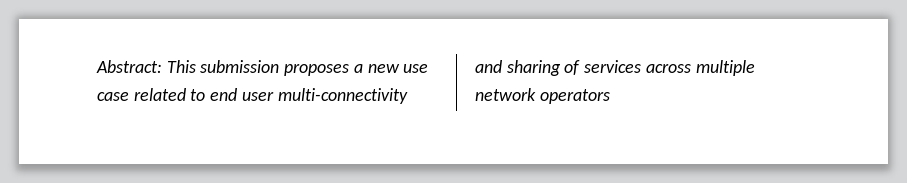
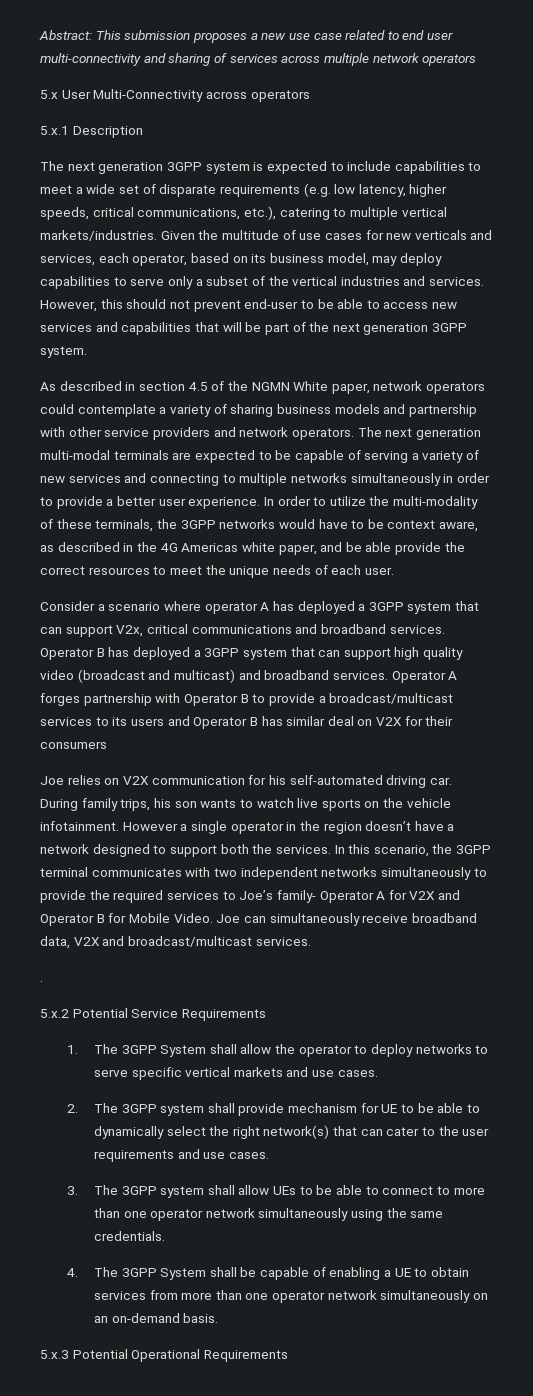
(610, 96) none -> [40,89,310,102] [40,126,143,138] [40,161,482,174] [40,183,448,197] [40,206,447,220] [40,230,493,241] [40,253,442,266] [40,276,485,289] [40,299,458,312] [40,322,468,335] [40,346,87,358] [40,381,486,394] [40,404,477,417] [40,427,481,440] [40,450,480,463] [40,473,490,486] [40,496,479,509] [40,519,479,532] [40,542,465,555] [40,565,394,578] [40,601,480,614] [40,624,445,637] [40,647,464,660] [40,669,458,683] [40,693,454,706] [40,716,454,729] [40,741,107,749] [40,775,452,788] [40,798,451,811] [40,821,455,834] [40,844,492,857] [40,867,487,880] [40,890,461,903] [40,913,477,926] [40,936,311,949] [40,981,43,982] [40,1008,266,1021] [66,1044,489,1057] [93,1067,378,1080] [66,1103,480,1116] [93,1125,490,1139] [93,1149,269,1162] [66,1185,485,1198] [93,1208,444,1221] [93,1231,165,1241] [66,1267,469,1280] [93,1290,489,1303] [93,1313,219,1323] [40,1349,288,1362] // 5.x User Multi-Connectivity across operators // 5.x.1 Description // The next generation 3GPP system is expected to include capabilities to meet a wide set of disparate requirements (e.g. low latency, higher speeds, critical communications, etc.), catering to multiple vertical markets/industries. Given the multitude of use cases for new verticals and services, each operator, based on its business model, may deploy capabilities to serve only a subset of the vertical industries and services. However, this should not prevent end-user to be able to access new services and capabilities that will be part of the next generation 3GPP system. // As described in section 4.5 of the NGMN White paper, network operators could contemplate a variety of sharing business models and partnership with other service providers and network operators. The next generation multi-modal terminals are expected to be capable of serving a variety of new services and connecting to multiple networks simultaneously in order to provide a better user experience. In order to utilize the multi-modality of these terminals, the 3GPP networks would have to be context aware, as described in the 4G Americas white paper, and be able provide the correct resources to meet the unique needs of each user. // Consider a scenario where operator A has deployed a 3GPP system that can support V2x, critical communications and broadband services. Operator B has deployed a 3GPP system that can support high quality video (broadcast and multicast) and broadband services. Operator A forges partnership with Operator B to provide a broadcast/multicast services to its users and Operator B has similar deal on V2X for their consumers // Joe relies on V2X communication for his self-automated driving car. During family trips, his son wants to watch live sports on the vehicle infotainment. However a single operator in the region doesn’t have a network designed to support both the services. In this scenario, the 3GPP terminal communicates with two independent networks simultaneously to provide the required services to Joe’s family- Operator A for V2X and Operator B for Mobile Video. Joe can simultaneously receive broadband data, V2X and broadcast/multicast services. // . // 5.x.2 Potential Service Requirements // 1. The 3GPP System shall allow the operator to deploy networks to serve specific vertical markets and use cases. // 2. The 3GPP system shall provide mechanism for UE to be able to dynamically select the right network(s) that can cater to the user requirements and use cases. // 3. The 3GPP system shall allow UEs to be able to connect to more than one operator network simultaneously using the same credentials. // 4. The 3GPP System shall be capable of enabling a UE to obtain services from more than one operator network simultaneously on an on-demand basis. // 5.x.3 Potential Operational Requirements

